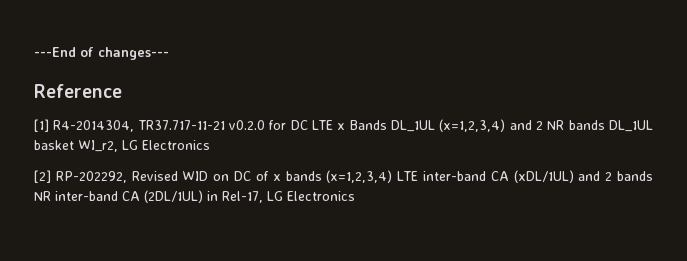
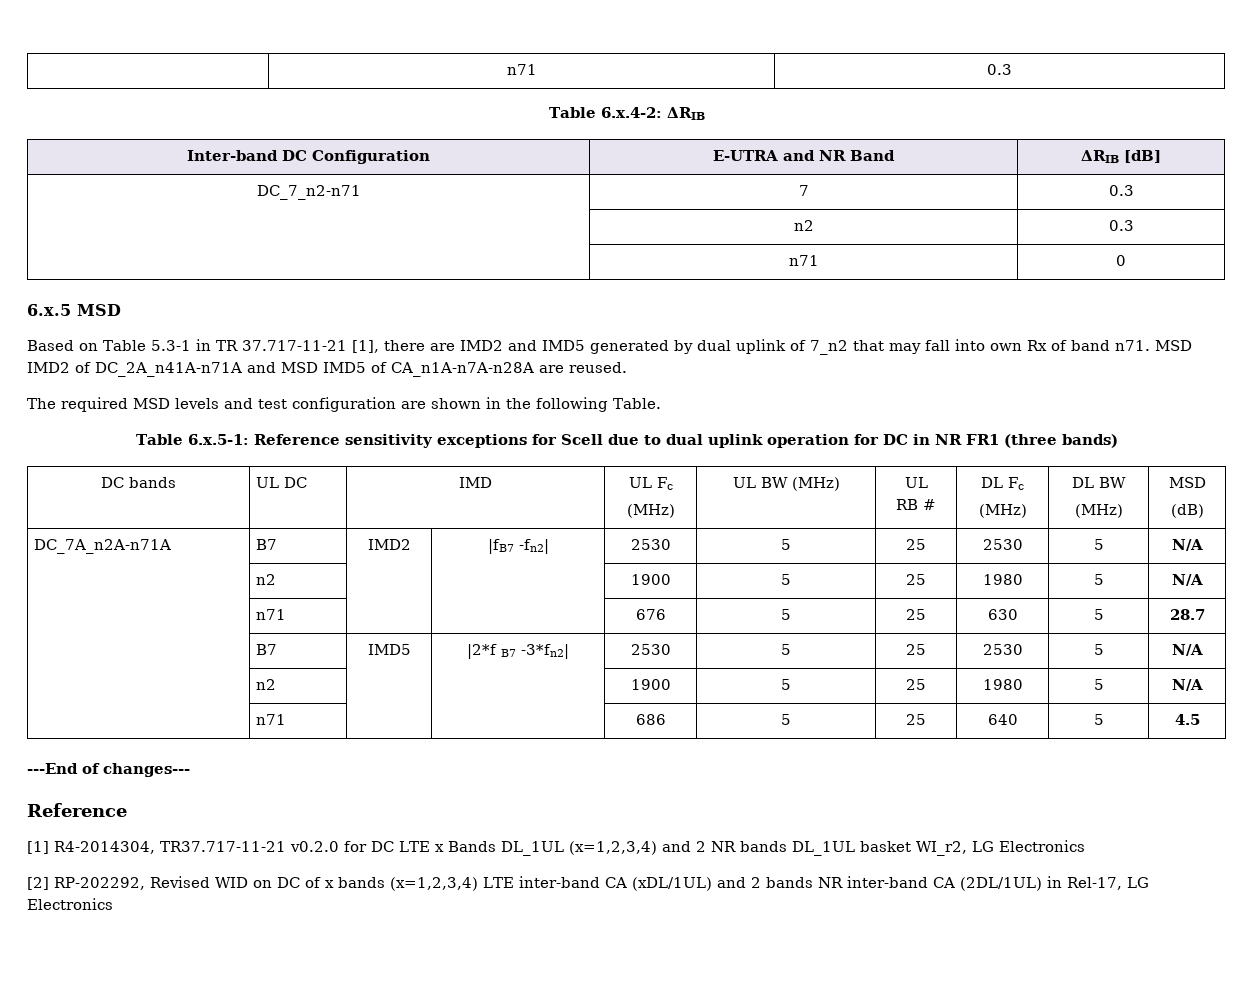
(34, 52) none -> [506,64,537,75] [987,64,1012,75] [548,107,705,120] [186,150,430,164] [713,150,895,161] [1081,150,1161,163] [256,185,361,200] [798,185,809,196] [1108,185,1134,196] [793,220,814,231] [1108,220,1134,231] [788,255,819,266] [1116,255,1126,266] [27,304,121,316] [27,339,1192,355] [27,362,627,377] [27,397,661,412] [135,434,1118,448] [101,477,176,488] [255,477,307,488] [459,477,493,488] [628,477,673,490] [626,504,675,518] [732,477,840,491] [904,477,928,488] [896,499,936,510] [981,477,1024,490] [978,504,1027,518] [1072,477,1126,488] [1074,504,1123,518] [1168,477,1206,488] [1170,504,1204,518] [33,539,171,554] [255,539,277,550] [367,539,411,550] [487,539,549,554] [630,539,671,550] [781,539,791,550] [906,539,926,550] [982,539,1023,550] [1093,539,1104,550] [1171,539,1203,551] [255,574,276,585] [630,574,671,585] [781,574,791,585] [906,574,926,585] [982,574,1023,585] [1093,574,1104,585] [1171,574,1203,586] [255,609,286,620] [635,609,666,620] [781,609,791,620] [906,609,926,620] [987,609,1018,620] [1093,609,1104,620] [1169,609,1205,620] [255,644,277,655] [367,644,411,655] [467,644,569,659] [630,644,671,655] [781,644,791,655] [906,644,926,655] [982,644,1023,655] [1093,644,1104,655] [1171,644,1203,656] [255,679,276,690] [630,679,671,690] [781,679,791,690] [906,679,926,690] [982,679,1023,690] [1093,679,1104,690] [1171,679,1203,691] [255,714,286,725] [635,714,666,725] [781,714,791,725] [906,714,926,725] [987,714,1018,725] [1093,714,1104,725] [1174,714,1200,725] | n71 | 0.3 // Table 6.x.4-2: ΔRIB // Inter-band DC Configuration | E-UTRA and NR Band | ΔRIB [dB] // DC_7_n2-n71 | 7 | 0.3 // | n2 | 0.3 // | n71 | 0 // 6.x.5 MSD // Based on Table 5.3-1 in TR 37.717-11-21 [1], there are IMD2 and IMD5 generated by dual uplink of 7_n2 that may fall into own Rx of band n71. MSD IMD2 of DC_2A_n41A-n71A and MSD IMD5 of CA_n1A-n7A-n28A are reused. // The required MSD levels and test configuration are shown in the following Table. // Table 6.x.5-1: Reference sensitivity exceptions for Scell due to dual uplink operation for DC in NR FR1 (three bands) // DC bands | UL DC | IMD | UL Fc // (MHz) | UL BW (MHz) | UL // RB # | DL Fc // (MHz) | DL BW // (MHz) | MSD // (dB) // DC_7A_n2A-n71A | B7 | IMD2 | |fB7 -fn2| | 2530 | 5 | 25 | 2530 | 5 | N/A // | n2 | | | 1900 | 5 | 25 | 1980 | 5 | N/A // | n71 | | | 676 | 5 | 25 | 630 | 5 | 28.7 // | B7 | IMD5 | |2*f B7 -3*fn2| | 2530 | 5 | 25 | 2530 | 5 | N/A // | n2 | | | 1900 | 5 | 25 | 1980 | 5 | N/A // | n71 | | | 686 | 5 | 25 | 640 | 5 | 4.5 //

